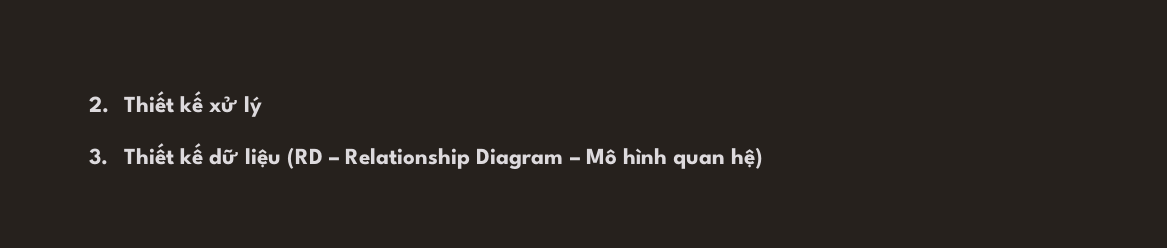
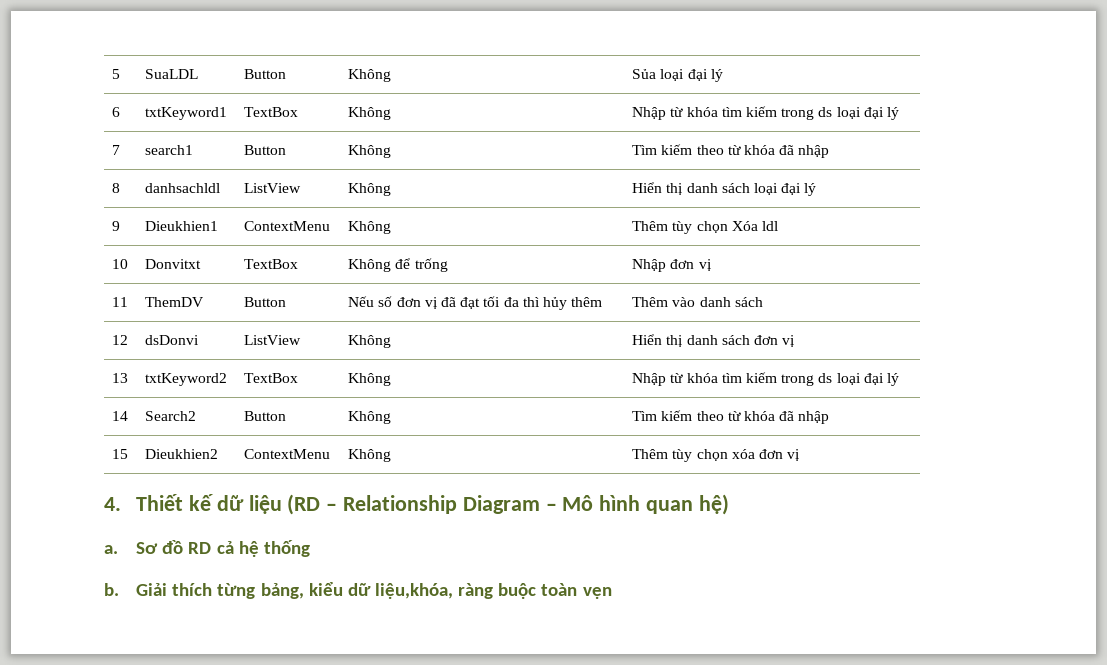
[89,91,262,117] [89,148,108,165] 2. Thiết kế xử lý // 3. -> [112,69,121,79] [145,69,199,79] [244,69,287,79] [348,69,392,82] [632,69,723,82] [112,107,121,117] [145,107,228,120] [244,107,299,117] [348,107,392,120] [632,106,899,120] [112,145,121,155] [145,145,194,155] [244,145,287,155] [348,145,392,158] [632,144,830,158] [112,183,121,193] [145,183,221,193] [244,183,302,193] [348,183,392,196] [632,182,817,196] [112,221,121,231] [145,221,219,231] [244,221,331,231] [348,221,392,234] [632,221,778,234] [112,259,129,269] [145,259,202,269] [244,259,299,269] [348,258,448,272] [632,259,712,272] [112,297,129,307] [145,297,205,307] [244,297,287,307] [348,296,603,310] [632,297,763,307] [112,335,129,345] [145,335,200,345] [244,335,302,345] [348,335,392,348] [632,334,796,347] [112,373,129,383] [145,373,228,386] [244,373,299,383] [348,373,392,386] [632,372,899,386] [112,411,129,421] [145,411,197,421] [244,411,287,421] [348,411,392,424] [632,410,830,424] [112,449,129,459] [145,449,219,459] [244,449,331,459] [348,449,392,462] [632,449,801,462] [104,497,121,511] 5 | SuaLDL | Button | Không | Sủa loại đại lý // 6 | txtKeyword1 | TextBox | Không | Nhập từ khóa tìm kiếm trong ds loại đại lý // 7 | search1 | Button | Không | Tìm kiếm theo từ khóa đã nhập // 8 | danhsachldl | ListView | Không | Hiển thị danh sách loại đại lý // 9 | Dieukhien1 | ContextMenu | Không | Thêm tùy chọn Xóa ldl // 10 | Donvitxt | TextBox | Không để trống | Nhập đơn vị // 11 | ThemDV | Button | Nếu số đơn vị đã đạt tối đa thì hủy thêm | Thêm vào danh sách // 12 | dsDonvi | ListView | Không | Hiển thị danh sách đơn vị // 13 | txtKeyword2 | TextBox | Không | Nhập từ khóa tìm kiếm trong ds loại đại lý // 14 | Search2 | Button | Không | Tìm kiếm theo từ khóa đã nhập // 15 | Dieukhien2 | ContextMenu | Không | Thêm tùy chọn xóa đơn vị // 4.
(764, 158) none -> [104,540,310,557] [104,582,612,599] // a. Sơ đồ RD cả hệ thống // b. Giải thích từng bảng, kiểu dữ liệu,khóa, ràng buộc toàn vẹn

